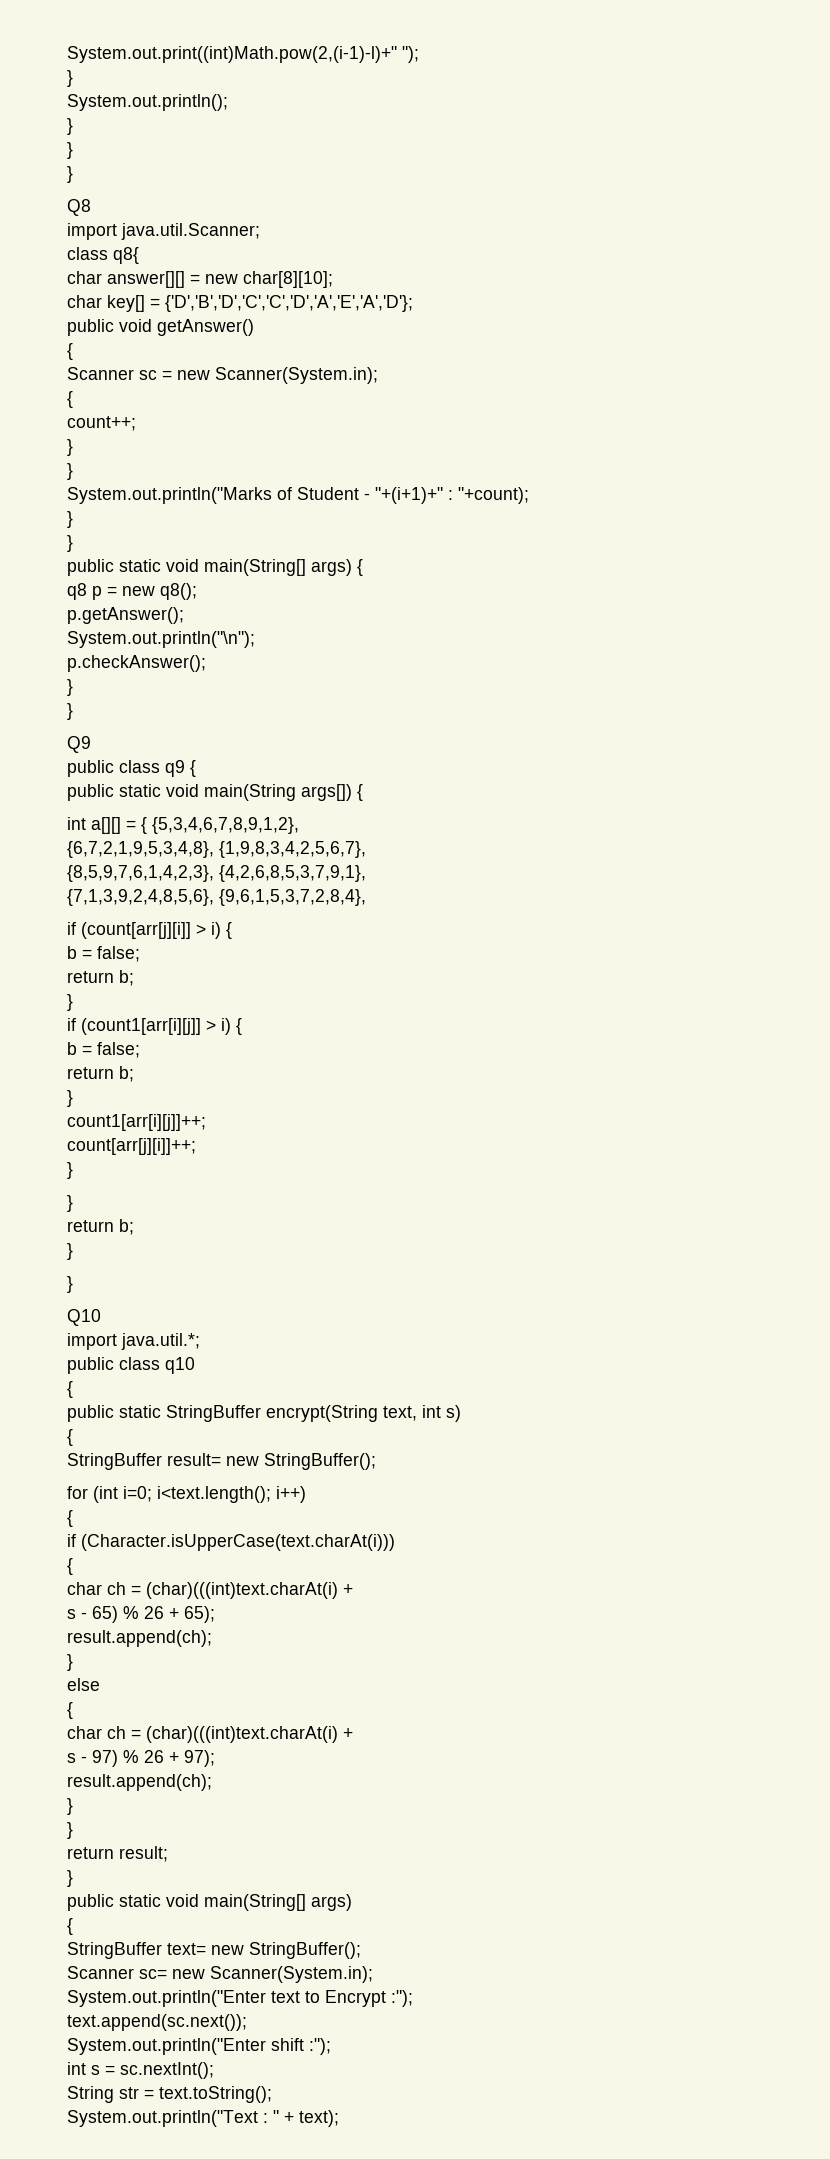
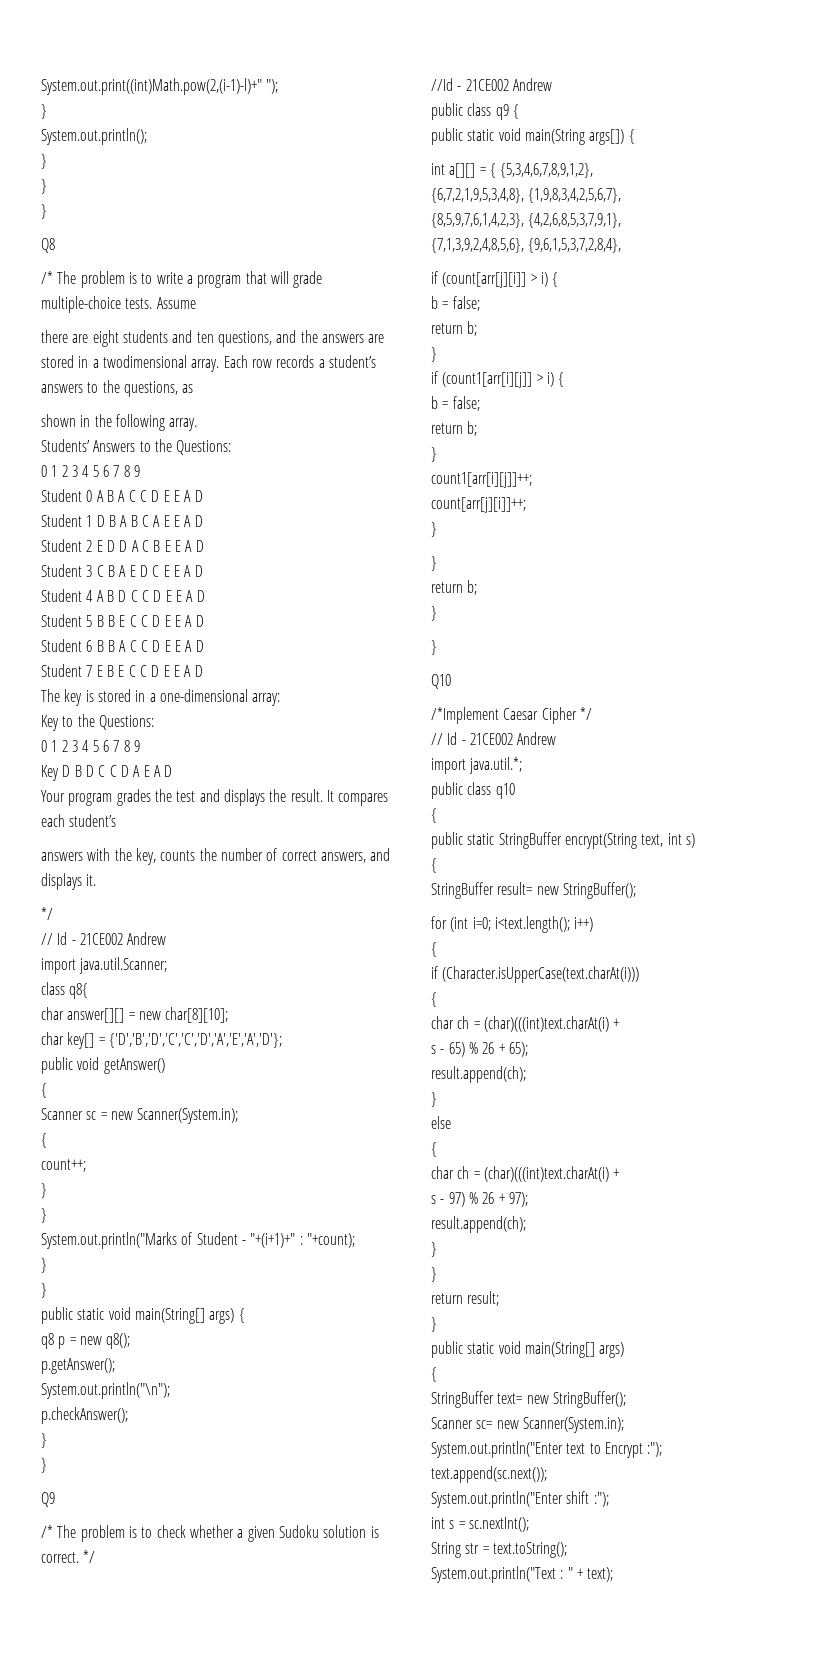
(91, 207) none -> [41,271,323,288] [41,296,196,313] [41,330,385,347] [41,355,376,372] [41,380,194,397] [41,414,198,431] [41,439,232,455] [41,465,140,477] [41,489,203,502] [41,514,203,527] [41,539,204,552] [41,564,203,577] [41,589,205,602] [41,614,204,627] [41,639,204,652] [41,664,203,677] [41,689,281,706] [41,714,154,731] [41,740,140,752] [41,765,173,781] [41,789,389,806] [41,814,117,827] [41,848,391,865] [41,873,97,890] [41,907,53,920] [41,932,167,945] // /* The problem is to write a program that will grade multiple-choice tests. Assume // there are eight students and ten questions, and the answers are stored in a twodimensional array. Each row records a student’s answers to the questions, as // shown in the following array. // Students’ Answers to the Questions: // 0 1 2 3 4 5 6 7 8 9 // Student 0 A B A C C D E E A D // Student 1 D B A B C A E E A D // Student 2 E D D A C B E E A D // Student 3 C B A E D C E E A D // Student 4 A B D C C D E E A D // Student 5 B B E C C D E E A D // Student 6 B B A C C D E E A D // Student 7 E B E C C D E E A D // The key is stored in a one-dimensional array: // Key to the Questions: // 0 1 2 3 4 5 6 7 8 9 // Key D B D C C D A E A D // Your program grades the test and displays the result. It compares each student’s // answers with the key, counts the number of correct answers, and displays it. // */ // // Id - 21CE002 Andrew
(91, 744) none -> [41,1525,379,1542] [41,1550,96,1563] [431,78,552,91] // /* The problem is to check whether a given Sudoku solution is correct. */ // //Id - 21CE002 Andrew
(101, 1317) none -> [431,707,592,724] [431,732,557,745] // /*Implement Caesar Cipher */ // // Id - 21CE002 Andrew

